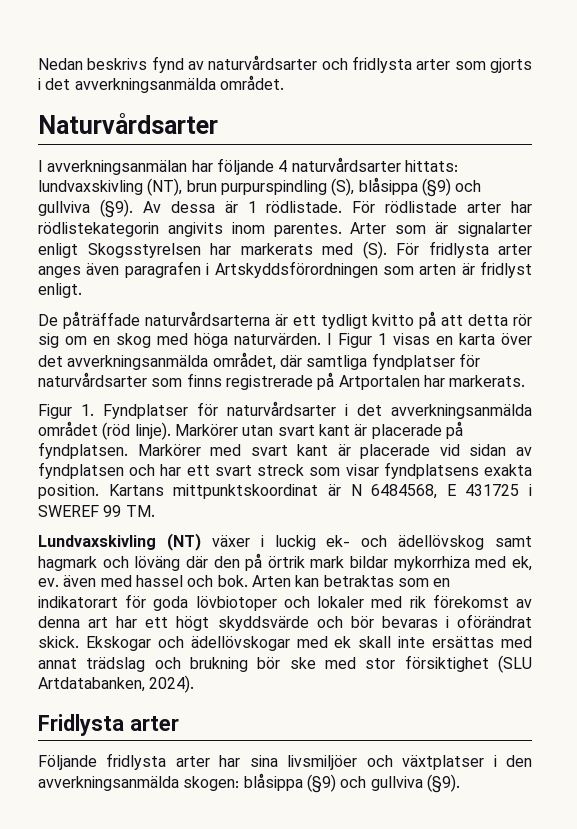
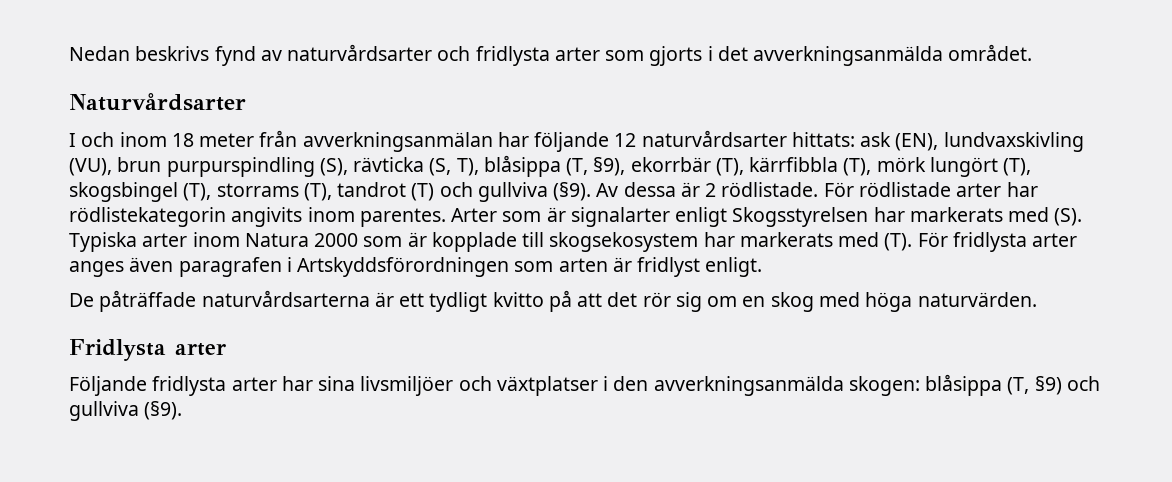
(43, 166) none -> [81,130,298,147] och inom 18 meter från
[278,160,288,172] 4 -> [614,133,637,147] 12
[38,177,451,197] lundvaxskivling (NT), brun purpurspindling (S), blåsippa (§9) -> [860,132,1084,152] [69,155,1032,177] [69,182,435,202] ask (EN), lundvaxskivling (VU), brun purpurspindling (S), rävticka (S, T), blåsippa (T, §9), ekorrbär (T), kärrfibbla (T), mörk lungört (T), skogsbingel (T), storrams (T), tandrot (T)
[247,201,257,213] 1 -> [705,183,717,197] 2
(387, 250) none -> [69,232,913,252] Typiska arter inom Natura 2000 som är kopplade till skogsekosystem har markerats med (T).
[468,314,509,326] detta -> [607,292,638,307] det
[327,333,532,348] [38,352,480,370] [38,372,526,390] [38,401,532,419] [38,421,463,440] [38,442,532,459] [38,462,532,479] [38,484,532,499] [38,505,155,517] [38,533,532,551] [38,553,532,571] [38,575,451,587] [38,594,532,611] [38,614,533,631] [38,636,533,651] [38,655,532,673] [38,675,195,693] I Figur 1 visas en karta över det avverkningsanmälda området, där samtliga fyndplatser för naturvårdsarter som finns registrerade på Artportalen har markerats. // Figur 1. Fyndplatser för naturvårdsarter i det avverkningsanmälda området (röd linje). Markörer utan svart kant är placerade på fyndplatsen. Markörer med svart kant är placerade vid sidan av fyndplatsen och har ett svart streck som visar fyndplatsens exakta position. Kartans mittpunktskoordinat är N 6484568, E 431725 i SWEREF 99 TM. // Lundvaxskivling (NT) växer i luckig ek- och ädellövskog samt hagmark och löväng där den på örtrik mark bildar mykorrhiza med ek, ev. även med hassel och bok. Arten kan betraktas som en indikatorart för goda lövbiotoper och lokaler med rik förekomst av denna art har ett högt skyddsvärde och bör bevaras i oförändrat skick. Ekskogar och ädellövskogar med ek skall inte ersättas med annat trädslag och brukning bör ske med stor försiktighet (SLU Artdatabanken, 2024). -> (1037, 299) none
[306,774,336,793] (§9) -> [1007,376,1062,395] (T, §9)

